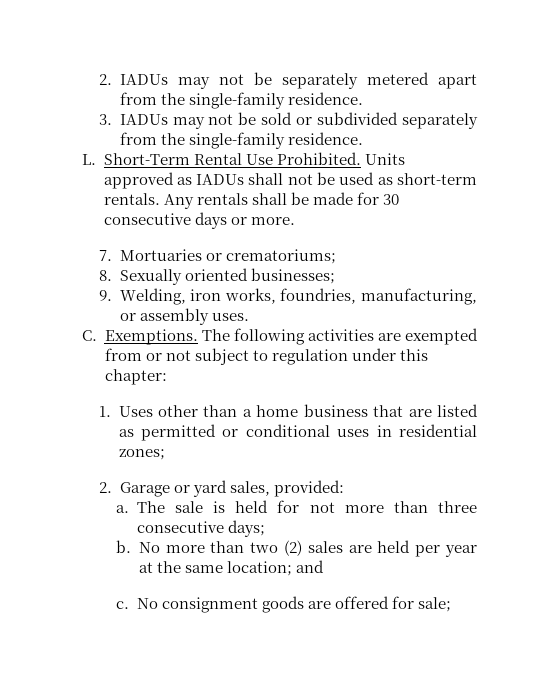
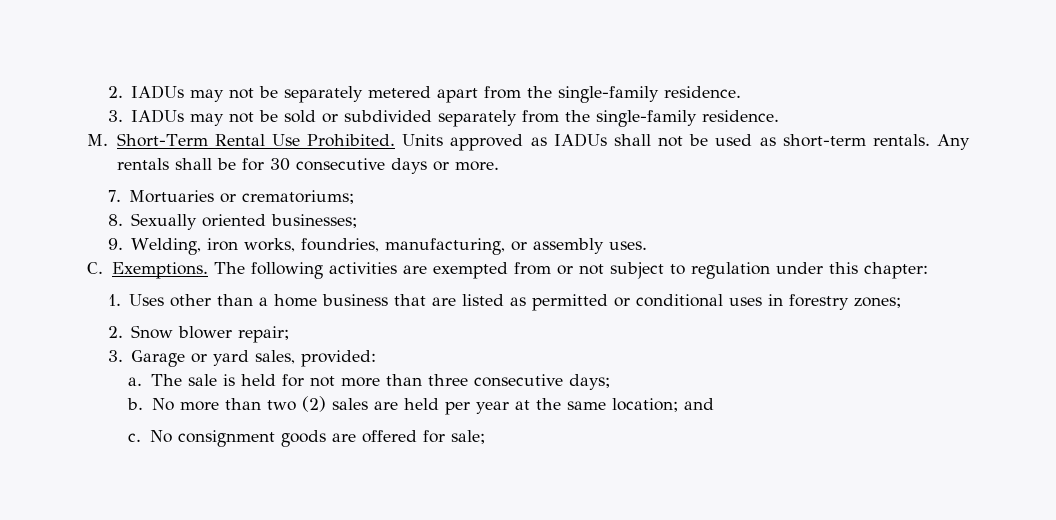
[82,154,96,165] L. -> [87,134,108,146] M.
[312,192,353,205] made -> (236, 164) none
[398,424,477,437] residential -> [789,294,850,310] forestry
(113, 487) none -> [131,325,290,343] [107,350,123,362] Snow blower repair; // 3.

